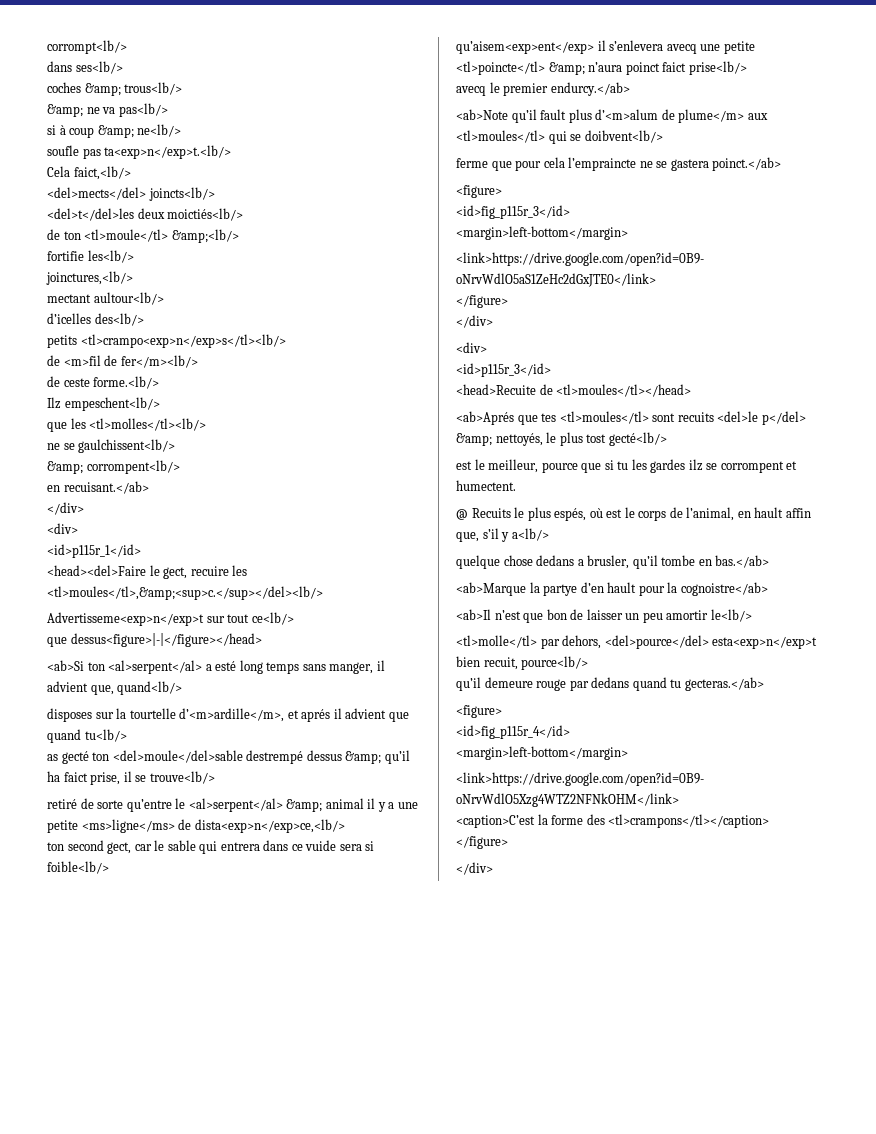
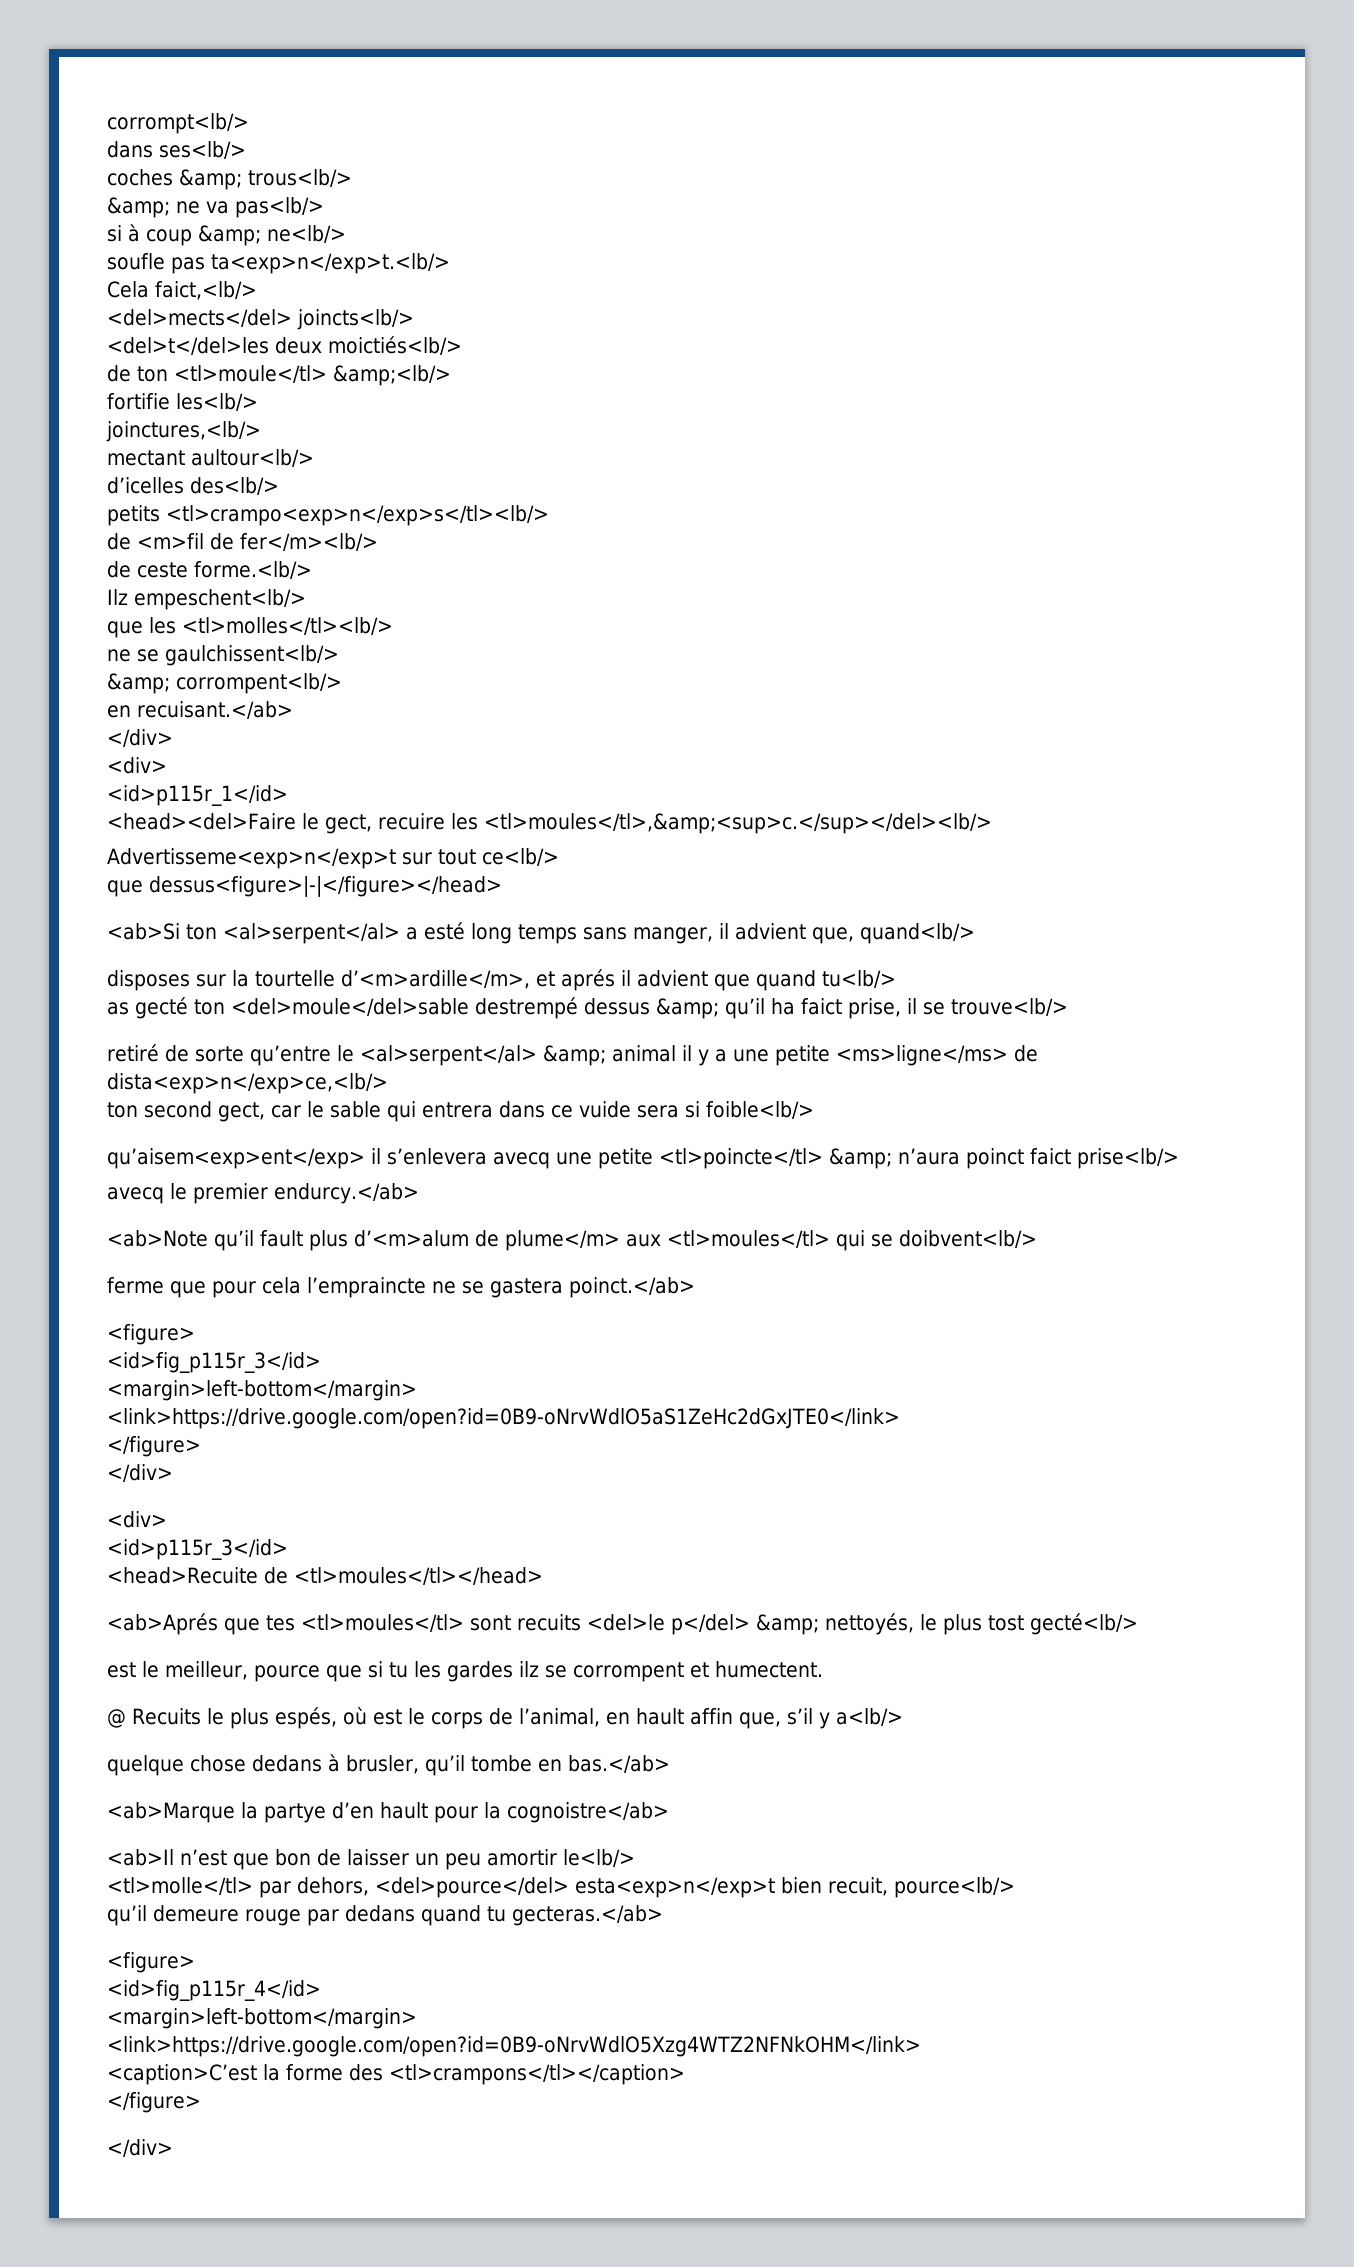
[577,559,584,566] a -> [328,1754,340,1772] à

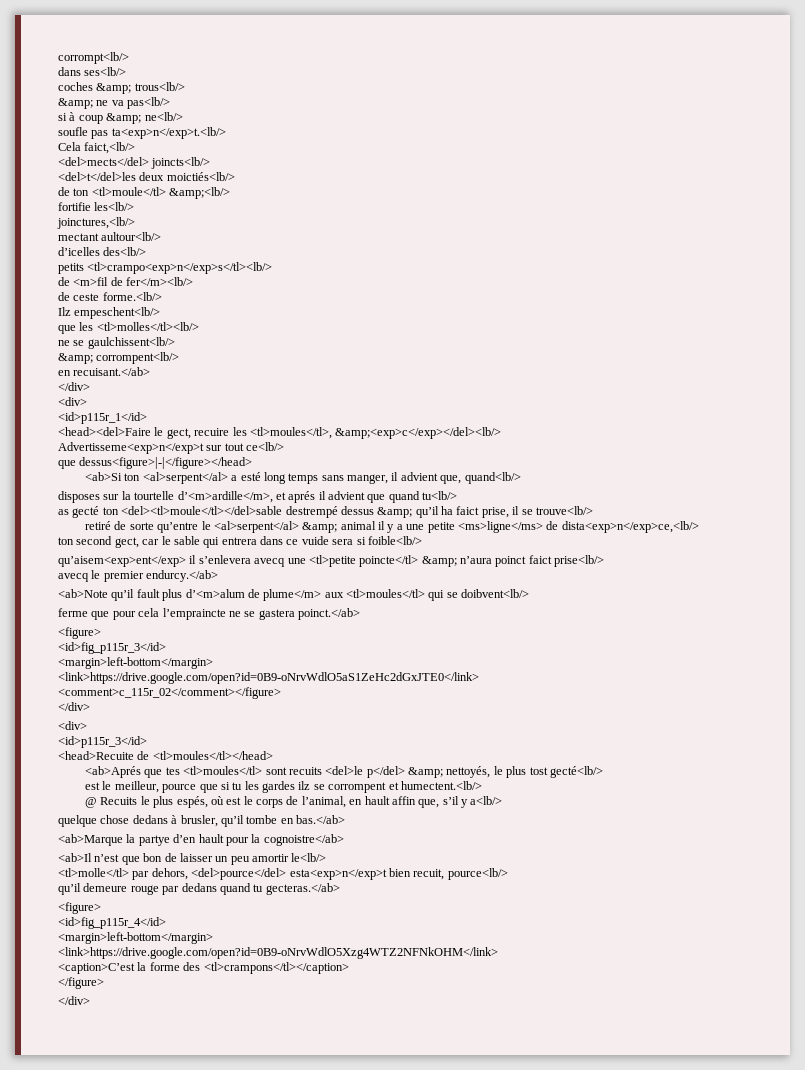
[483,813,992,834] <tl>moules</tl>,&amp;<sup>c.</sup></del><lb/> -> [249,427,502,439] <tl>moules</tl>, &amp;<exp>c</exp></del><lb/>
[231,998,469,1016] <del>moule</del>sable -> [121,506,283,515] <del><tl>moule</tl></del>sable
[598,1148,823,1169] petite <tl>poincte</tl> -> [308,555,419,567] <tl>petite poincte</tl>
[107,1436,201,1457] </figure> -> [58,687,281,699] <comment>c_115r_02</comment></figure>
[715,1661,823,1678] humectent. -> [400,781,482,790] humectent.<lb/>

